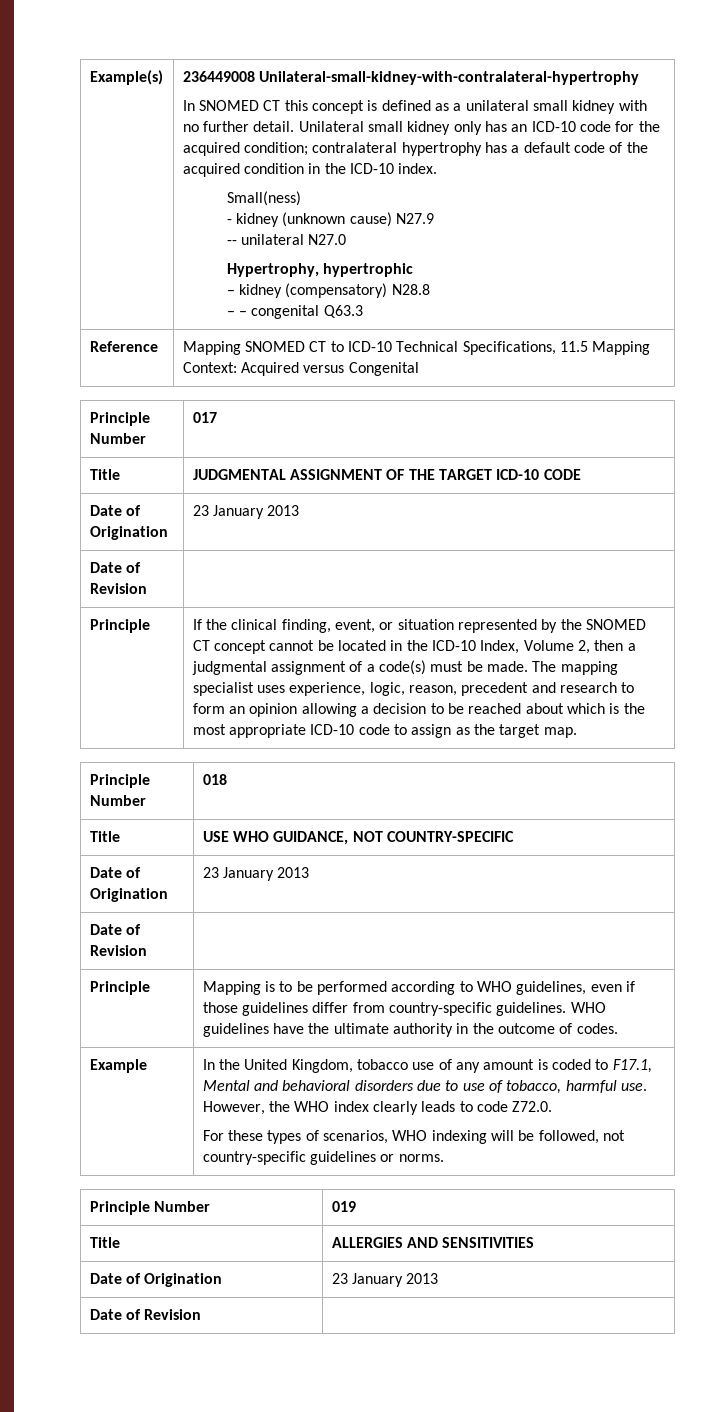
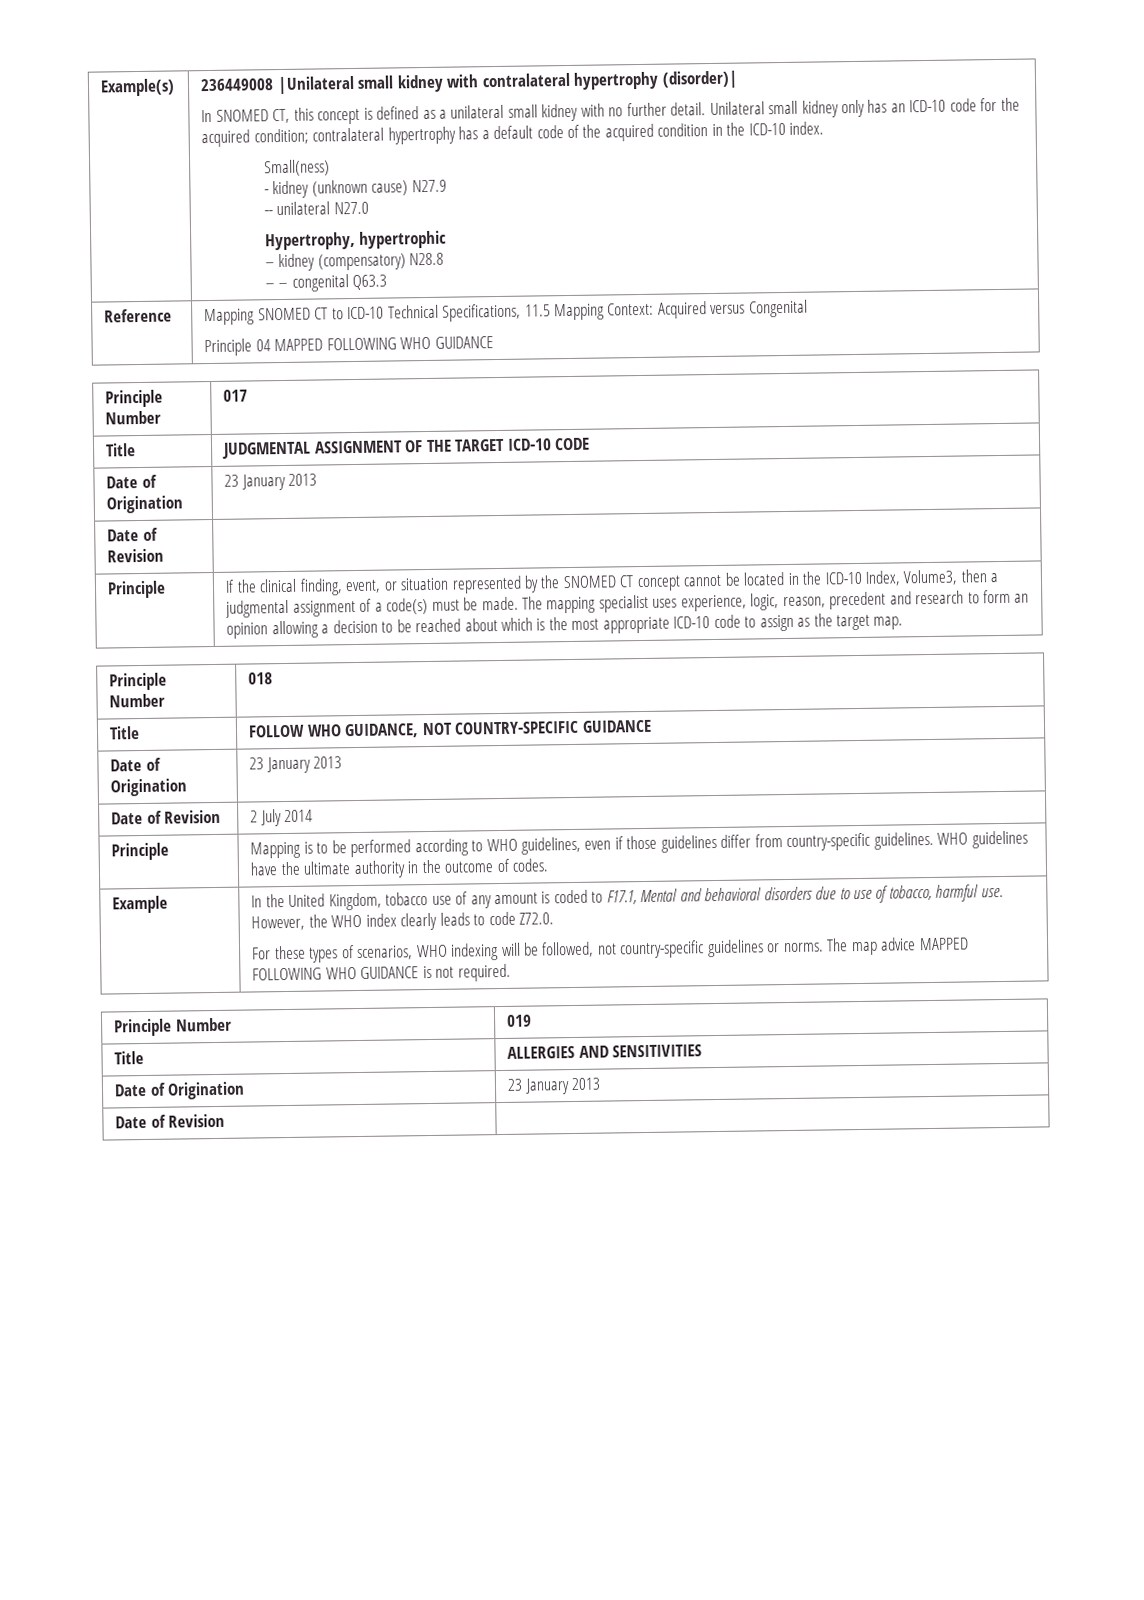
[259,71,640,85] Unilateral-small-kidney-with-contralateral-hypertrophy -> [276,70,739,95] |Unilateral small kidney with contralateral hypertrophy (disorder)|
[263,100,281,111] CT -> [272,108,291,124] CT,
(419, 369) none -> [204,336,494,357] // Principle 04 MAPPED FOLLOWING WHO GUIDANCE
[523,640,591,654] Volume 2, -> [903,569,959,586] Volume3,
[202,831,229,842] USE -> [248,724,306,738] FOLLOW
[89,867,142,878] [89,888,168,902] [202,867,310,881] [89,924,142,935] [89,945,147,956] // Date of Origination | 23 January 2013 // Date of Revision | -> [581,719,652,733] [110,757,161,772] [110,778,188,797] [249,756,343,774] [111,809,222,825] [250,809,314,827] GUIDANCE // Date of Origination | 23 January 2013 // Date of Revision | 2 July 2014
(444, 1158) none -> [826,937,969,956] [252,963,511,982] The map advice MAPPED FOLLOWING WHO GUIDANCE is not required.

